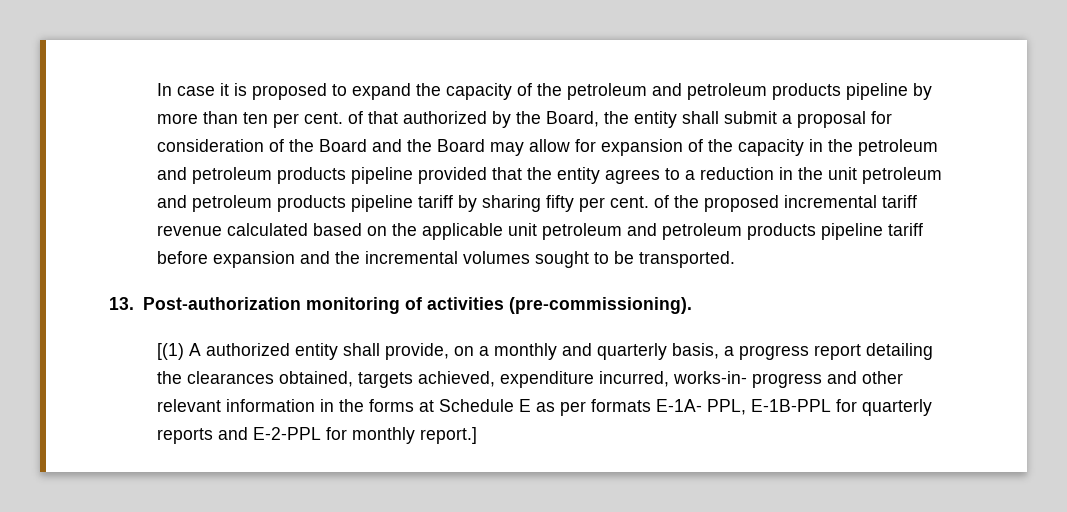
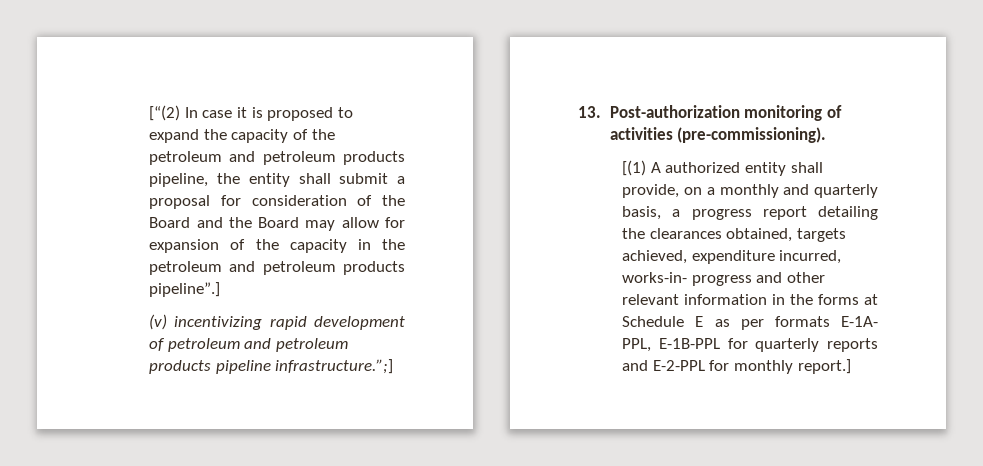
(157, 89) none -> [149,105,181,121] [“(2)
[846,83,933,100] [157,111,600,128] pipeline by more than ten per cent. of that authorized by the Board, -> [149,173,209,187] pipeline,
[351,167,943,184] [157,195,918,212] [157,223,924,240] [157,251,736,268] pipeline provided that the entity agrees to a reduction in the unit petroleum and petroleum products pipeline tariff by sharing fifty per cent. of the proposed incremental tariff revenue calculated based on the applicable unit petroleum and petroleum products pipeline tariff before expansion and the incremental volumes sought to be transported. -> [149,282,221,297] [149,314,405,330] [149,338,349,352] [149,359,394,374] pipeline”.] // (v) incentivizing rapid development of petroleum and petroleum products pipeline infrastructure.”;]

